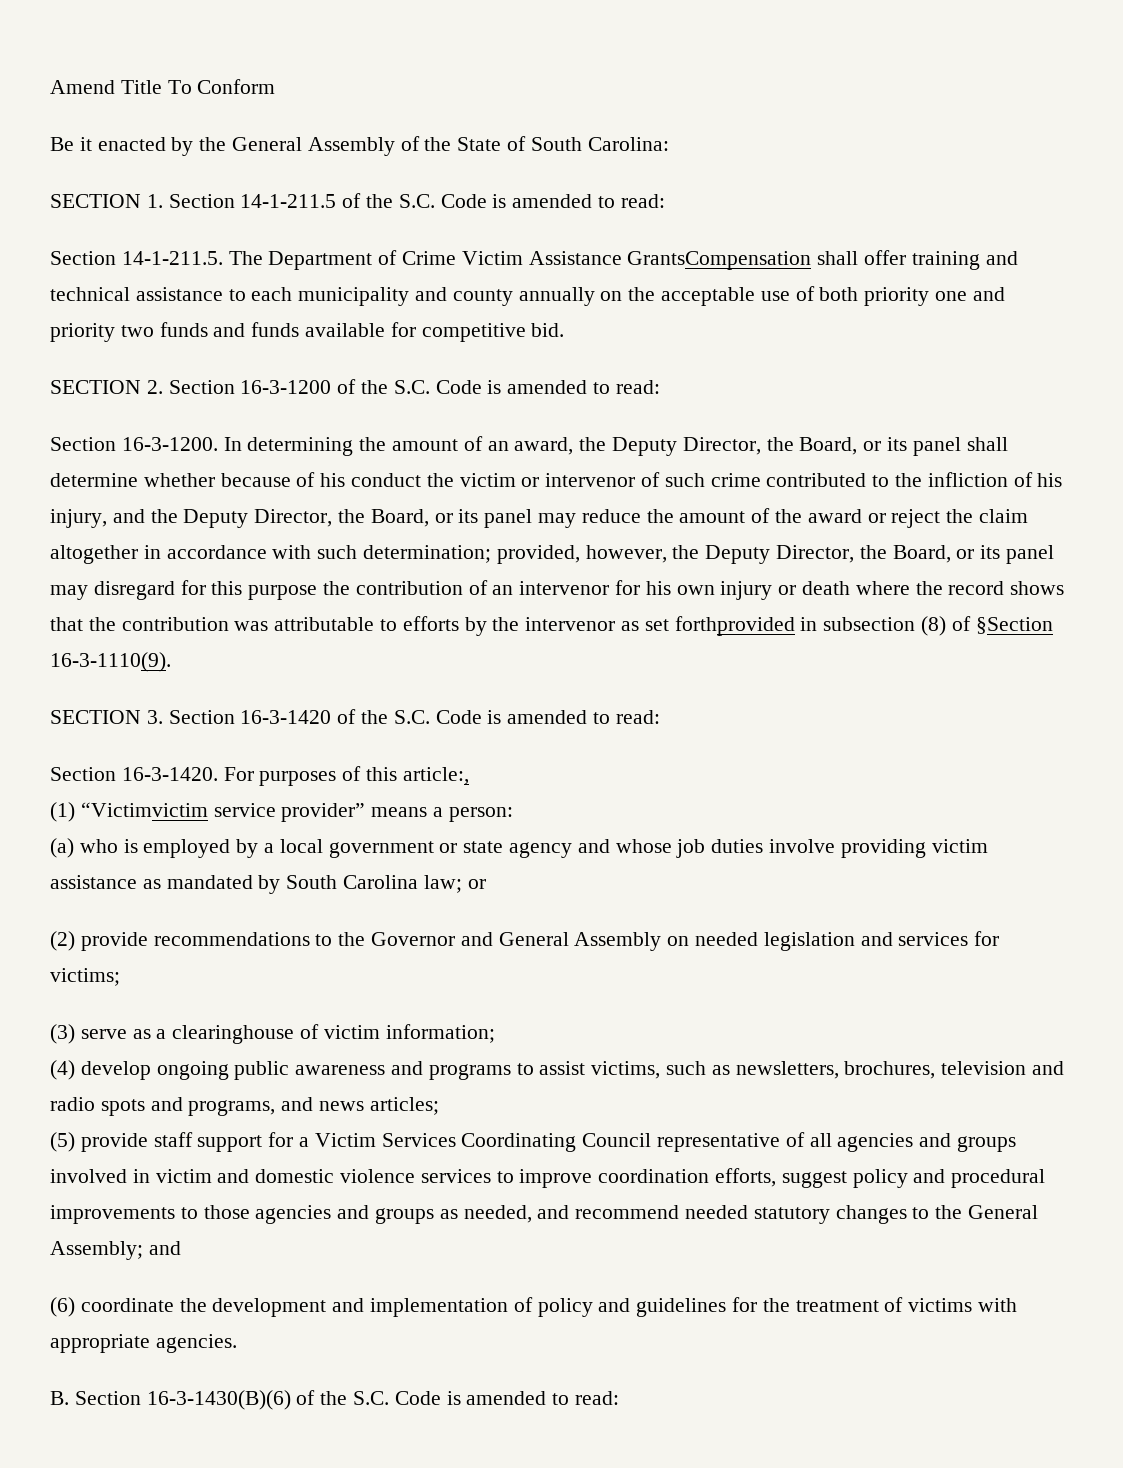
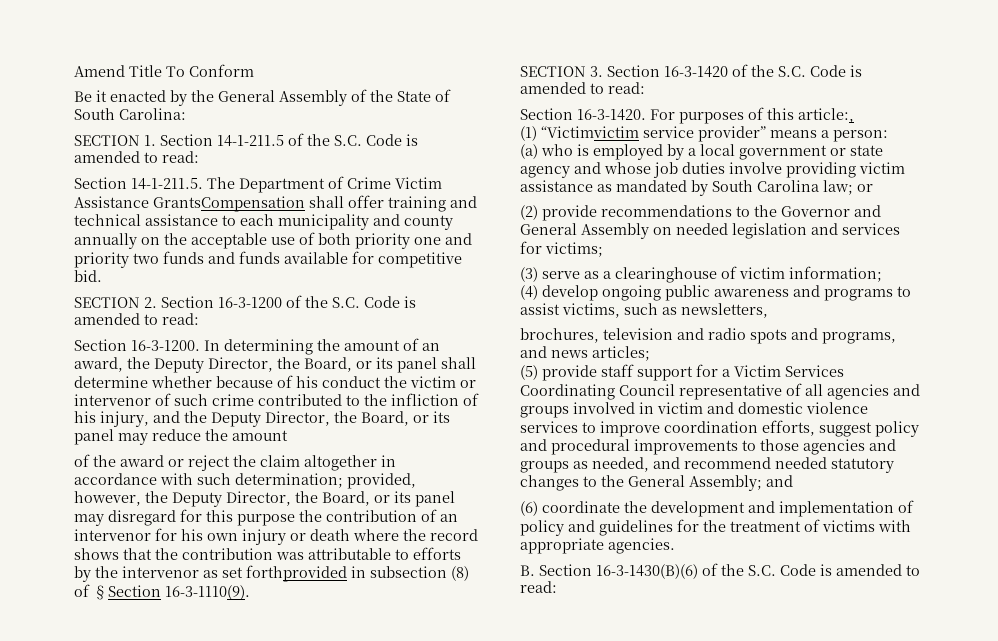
(746, 517) none -> (288, 435) //
(839, 1070) none -> (768, 310) //

